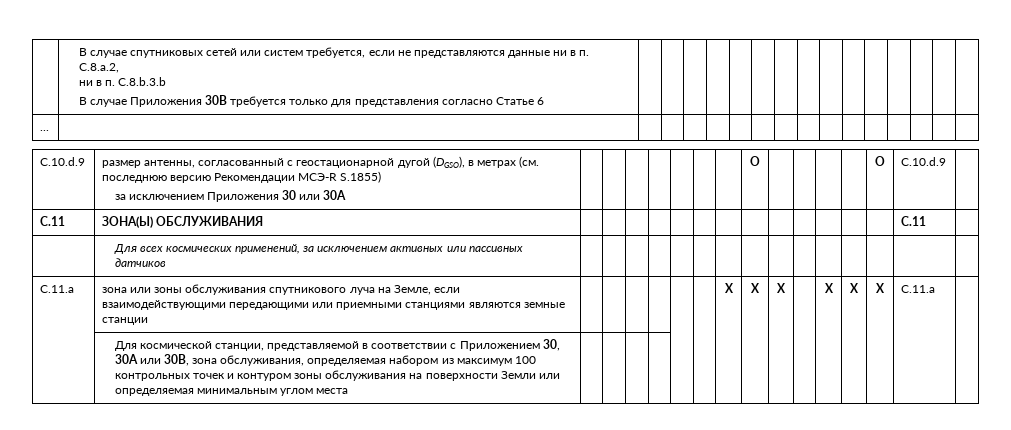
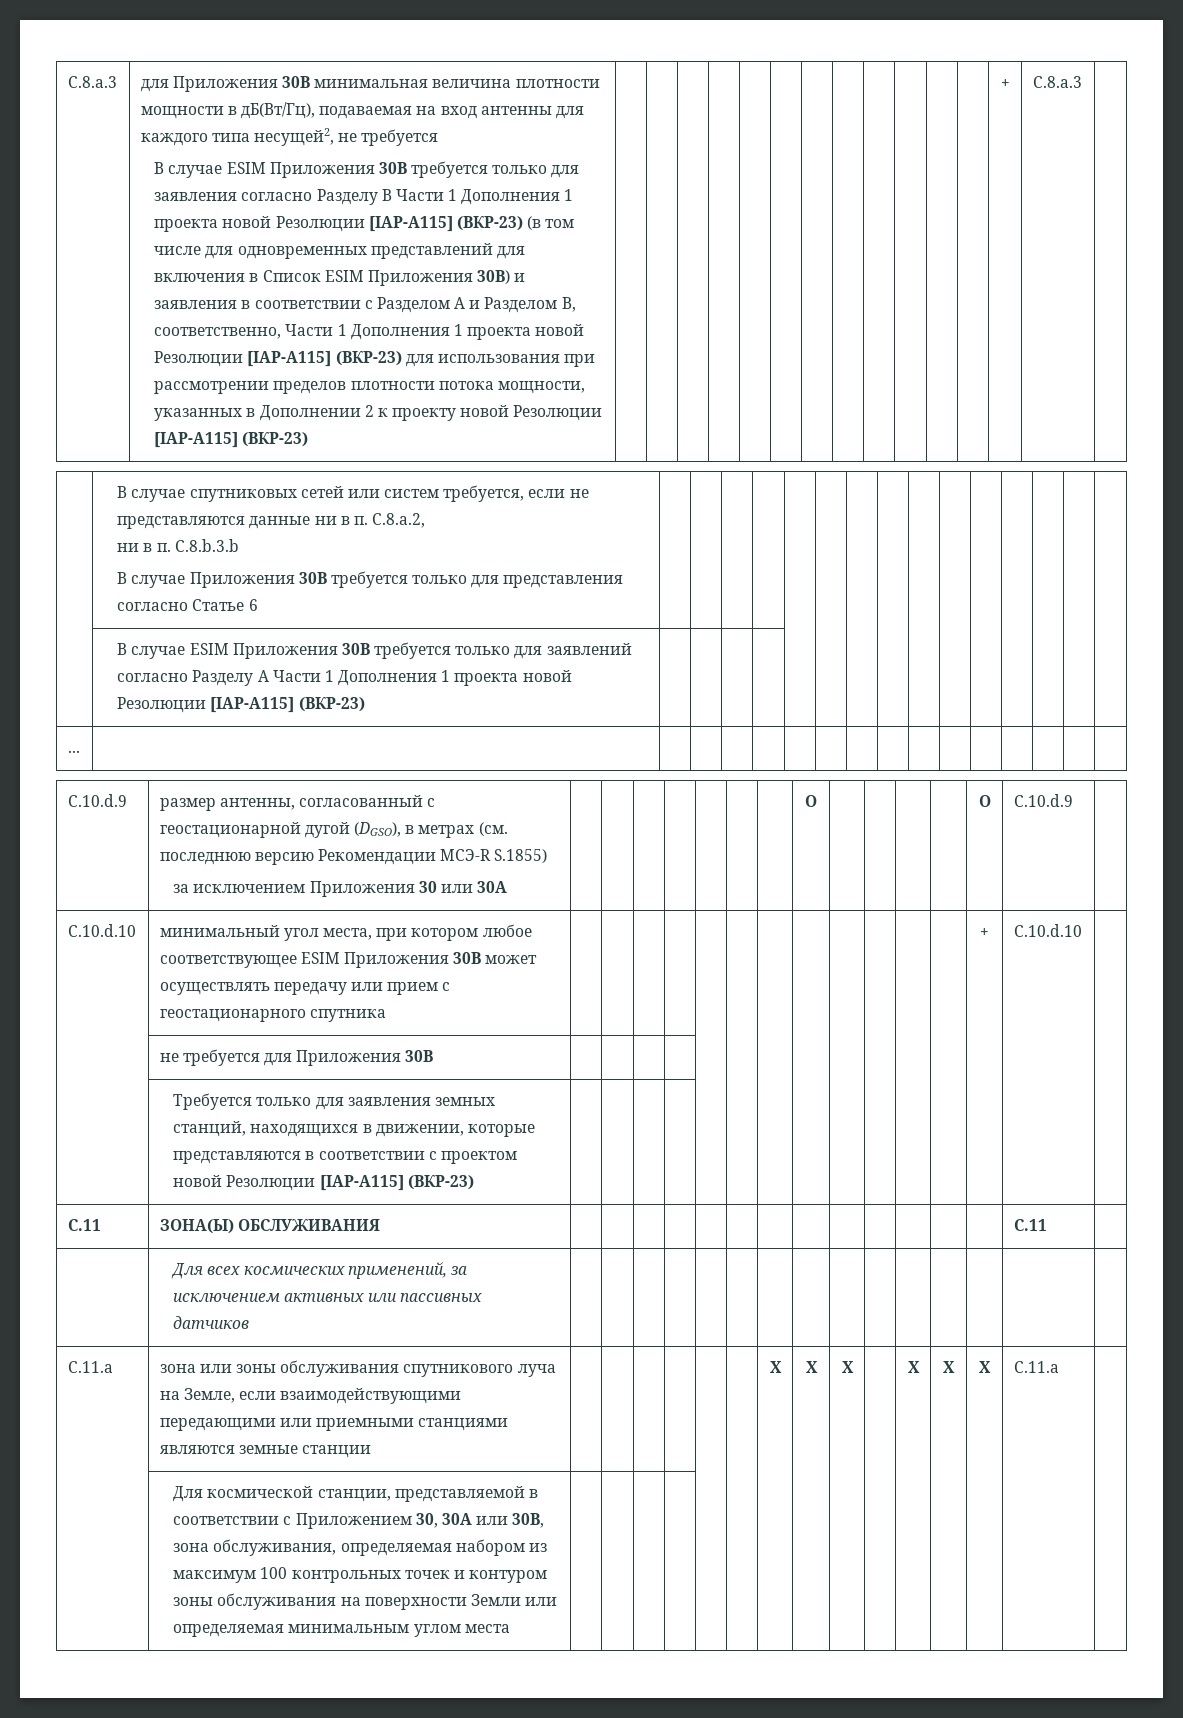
(78, 52) none -> [67,76,117,88] [140,76,600,92] [140,102,584,119] [140,128,439,146] [154,161,580,178] [154,189,574,205] [154,216,575,232] [154,243,525,259] [154,270,526,286] [154,297,576,313] [154,324,585,340] [154,351,596,367] [154,381,585,394] [154,405,603,421] [154,432,309,448] [1000,79,1010,88] [1032,76,1082,88] C.8.a.3 | для Приложения 30B минимальная величина плотности мощности в дБ(Вт/Гц), подаваемая на вход антенны для каждого типа несущей2, не требуется // В случае ESIM Приложения 30B требуется только для заявления согласно Разделу В Части 1 Дополнения 1 проекта новой Резолюции [IAP-A115] (ВКР-23) (в том числе для одновременных представлений для включения в Список ESIM Приложения 30B) и заявления в соответствии с Разделом А и Разделом В, соответственно, Части 1 Дополнения 1 проекта новой Резолюции [IAP-A115] (ВКР-23) для использования при рассмотрении пределов плотности потока мощности, указанных в Дополнении 2 к проекту новой Резолюции [IAP-A115] (ВКР-23) | | | | | | | | | | | | | + | C.8.a.3 | //
(544, 101) none -> [117,642,632,659] [117,670,572,686] [117,697,365,713] // | В случае ESIM Приложения 30B требуется только для заявлений согласно Разделу A Части 1 Дополнения 1 проекта новой Резолюции [IAP-A115] (ВКР-23) | | | | | | | | | | | | | | |
(947, 161) none -> [67,924,136,937] [159,924,532,941] [159,952,538,968] [159,982,451,995] [159,1009,386,1022] [980,928,989,937] [1013,924,1082,937] [159,1049,434,1066] [173,1093,495,1110] [173,1121,535,1137] [173,1151,517,1164] [173,1175,474,1191] // C.10.d.10 | минимальный угол места, при котором любое соответствующее ESIM Приложения 30B может осуществлять передачу или прием с геостационарного спутника | | | | | | | | | | | | | + | C.10.d.10 | // | не требуется для Приложения 30B | | | | | | | | | | | | | | | // | Требуется только для заявления земных станций, находящихся в движении, которые представляются в соответствии с проектом новой Резолюции [IAP-A115] (ВКР-23) | | | | | | | | | | | | | | |

